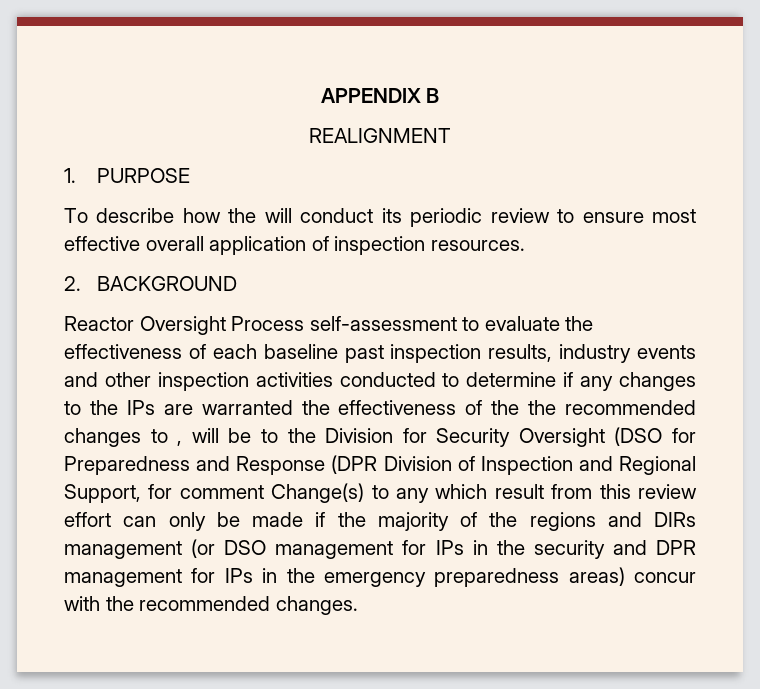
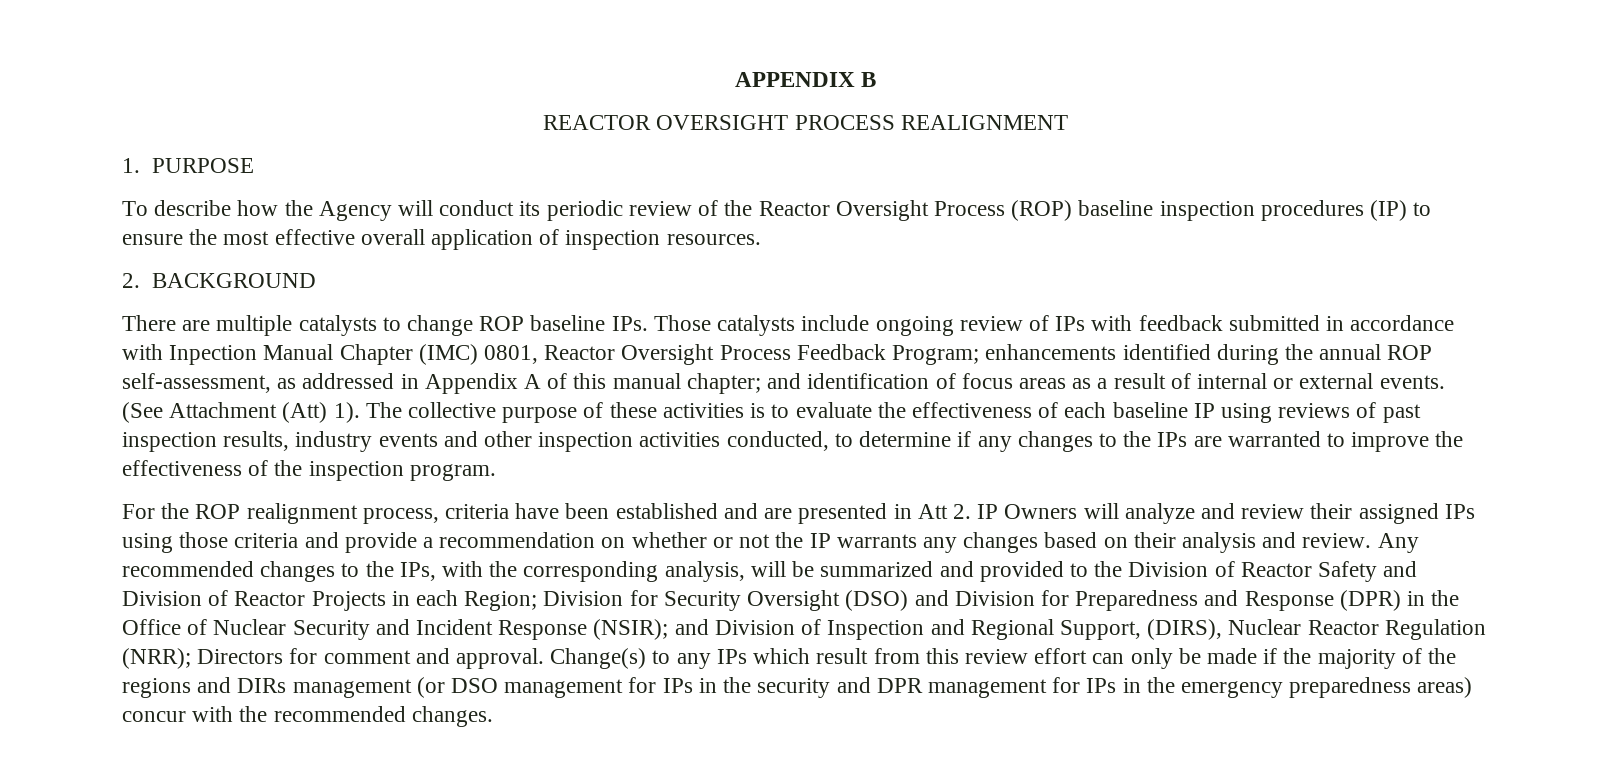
(440, 95) none -> [543,115,895,130] REACTOR OVERSIGHT PROCESS
(257, 215) none -> [318,201,392,221] Agency
(550, 215) none -> [698,200,1407,221] of the Reactor Oversight Process (ROP) baseline inspection procedures (IP)
(644, 217) none -> [189,229,218,245] the
[64,316,457,335] Reactor Oversight Process self-assessment -> [122,315,1455,336] [122,344,1433,365] [122,373,1445,394] [122,402,766,423] There are multiple catalysts to change ROP baseline IPs. Those catalysts include ongoing review of IPs with feedback submitted in accordance with Inpection Manual Chapter (IMC) 0801, Reactor Oversight Process Feedback Program; enhancements identified during the annual ROP self-assessment, as addressed in Appendix A of this manual chapter; and identification of focus areas as a result of internal or external events. (See Attachment (Att) 1). The collective purpose of these activities is
(338, 351) none -> [1193,402,1377,423] IP using reviews of
[339,372,436,387] conducted -> [726,431,829,451] conducted,
(293, 407) none -> [1326,432,1430,452] to improve
[528,400,696,415] [64,427,696,447] [64,455,378,475] the recommended changes to , will be to the Division for Security Oversight (DSO for Preparedness and Response (DPR -> [308,461,496,481] [122,503,1475,524] [122,532,1419,553] [122,561,1418,582] [122,590,1460,611] [122,619,709,640] inspection program. // For the ROP realignment process, criteria have been established and are presented in Att 2. IP Owners will analyze and review their assigned IPs using those criteria and provide a recommendation on whether or not the IP warrants any changes based on their analysis and review. Any recommended changes to the IPs, with the corresponding analysis, will be summarized and provided to the Division of Reactor Safety and Division of Reactor Projects in each Region; Division for Security Oversight (DSO) and Division for Preparedness and Response (DPR) in the Office of Nuclear Security and Incident Response (NSIR); and
[148,484,264,499] for comment -> [1147,619,1486,640] [122,648,545,669] (DIRS), Nuclear Reactor Regulation (NRR); Directors for comment and approval.
(429, 495) none -> [716,649,747,664] IPs

